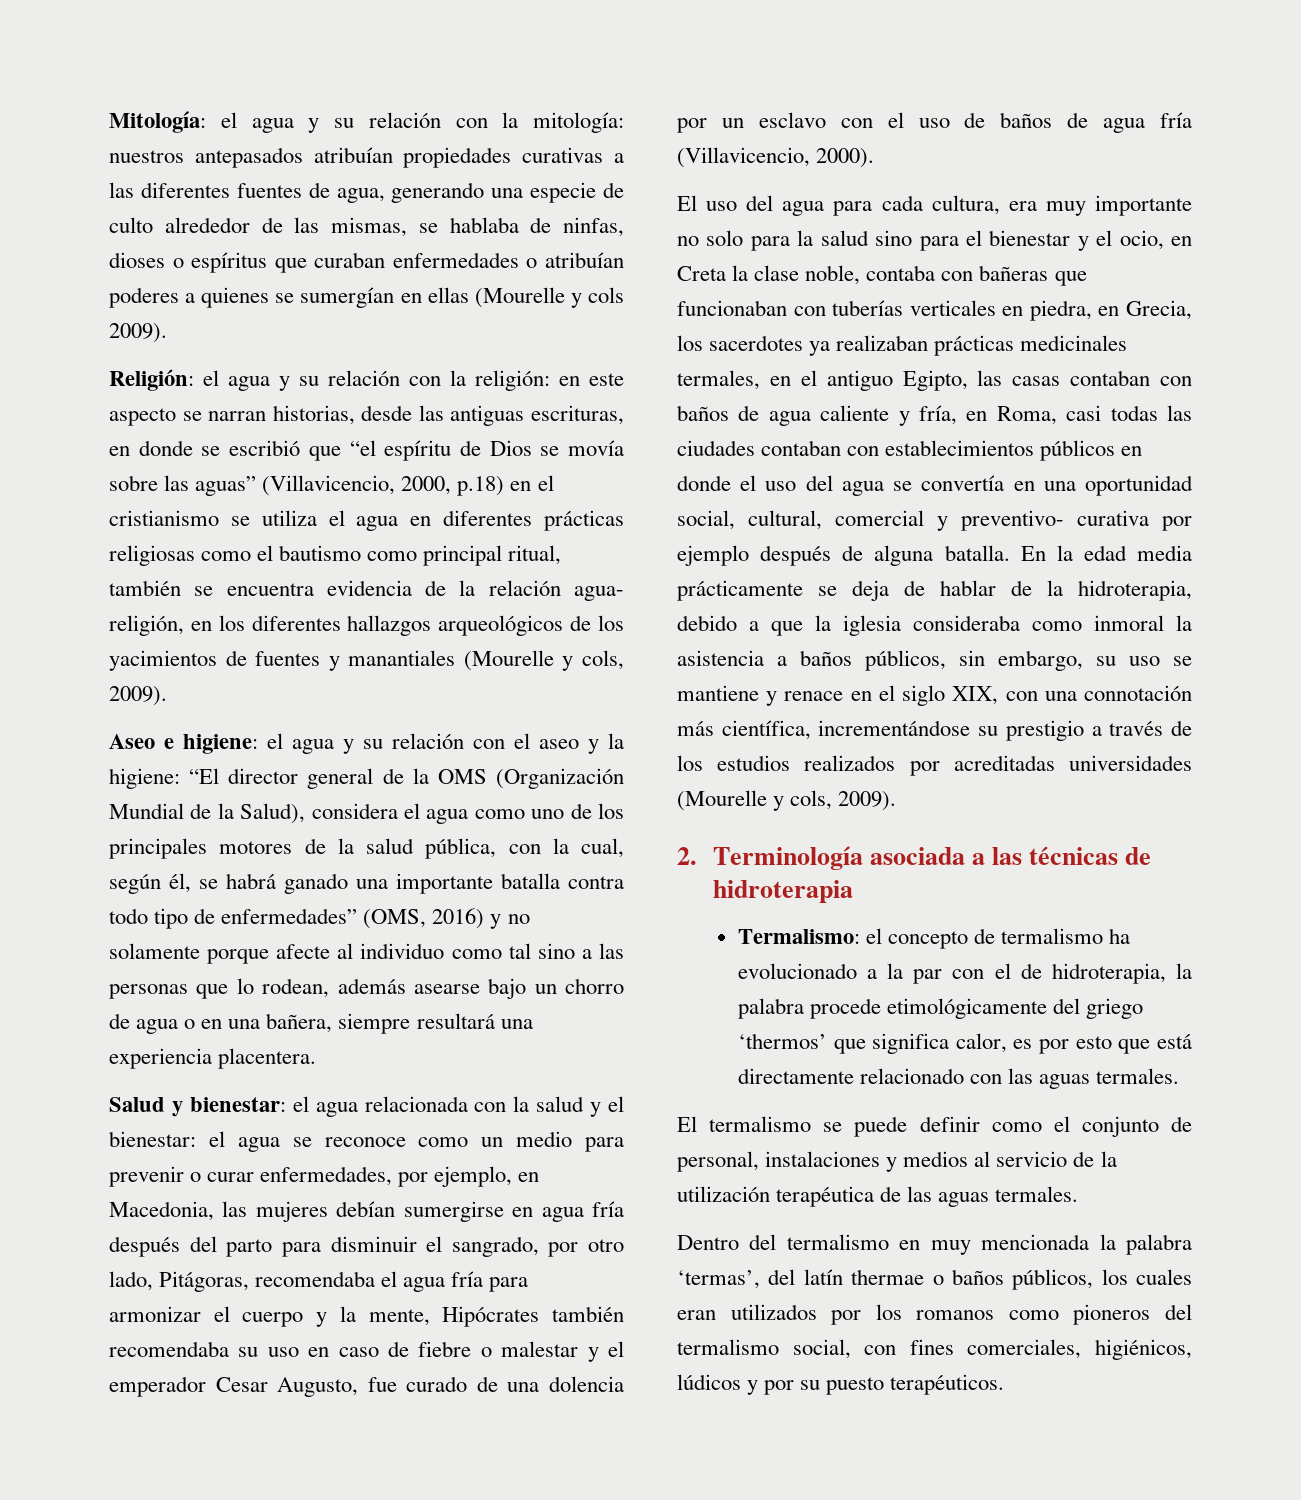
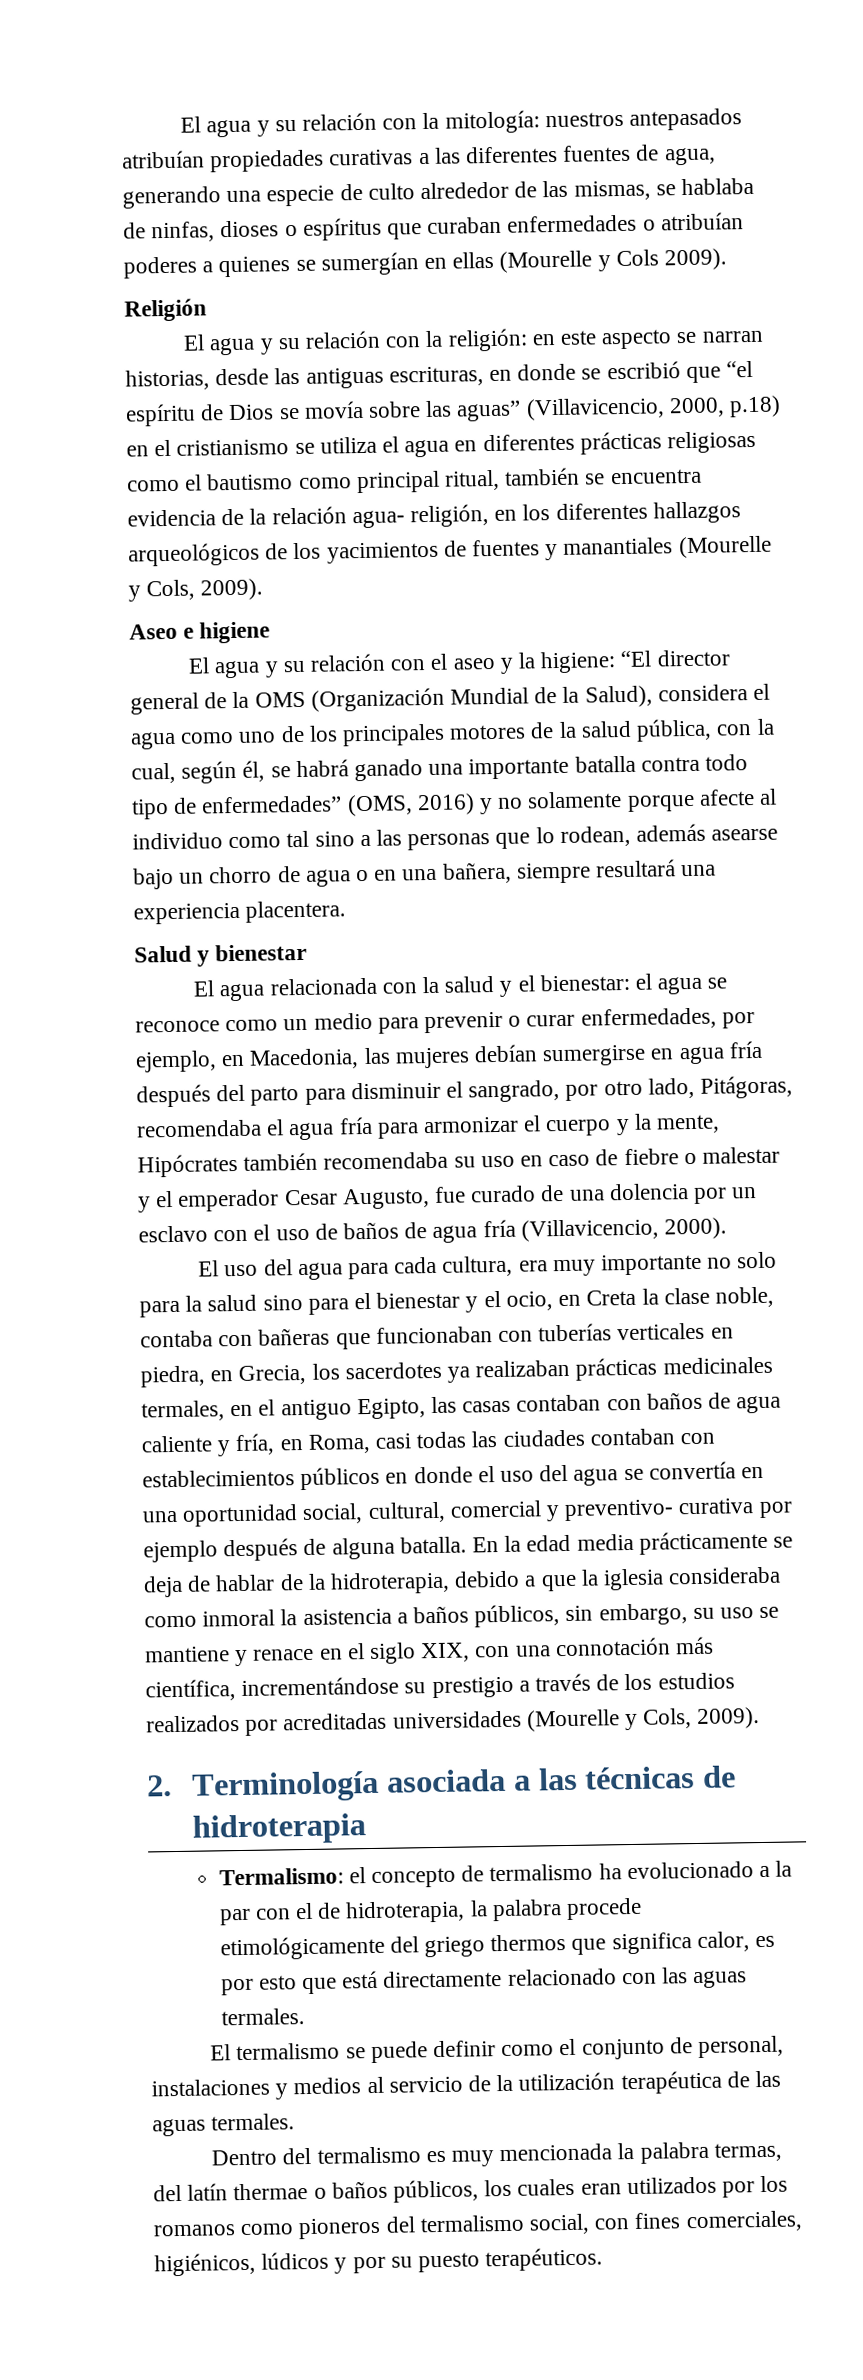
[109,111,237,133] Mitología: el -> [180,116,202,133] El
[588,287,625,303] [109,323,167,343] [109,369,219,391] cols 2009). // Religión: el -> [615,248,728,271] [124,298,207,322] [183,334,206,351] Cols 2009). // Religión // El
[581,650,624,670] cols, -> [146,579,196,601] Cols,
[183,733,283,754] higiene: el -> [199,621,271,644] [188,657,211,674] higiene // El
[189,1096,309,1112] bienestar: el -> [215,943,308,962] [193,980,215,997] bienestar // El
[790,790,833,810] cols, -> [642,1708,693,1729] Cols,
[737,1033,827,1049] ‘thermos’ -> [490,1934,567,1952] thermos
[899,1240,921,1250] en -> [425,2150,446,2163] es
[677,1270,760,1289] ‘termas’, -> [713,2142,782,2162] termas,

